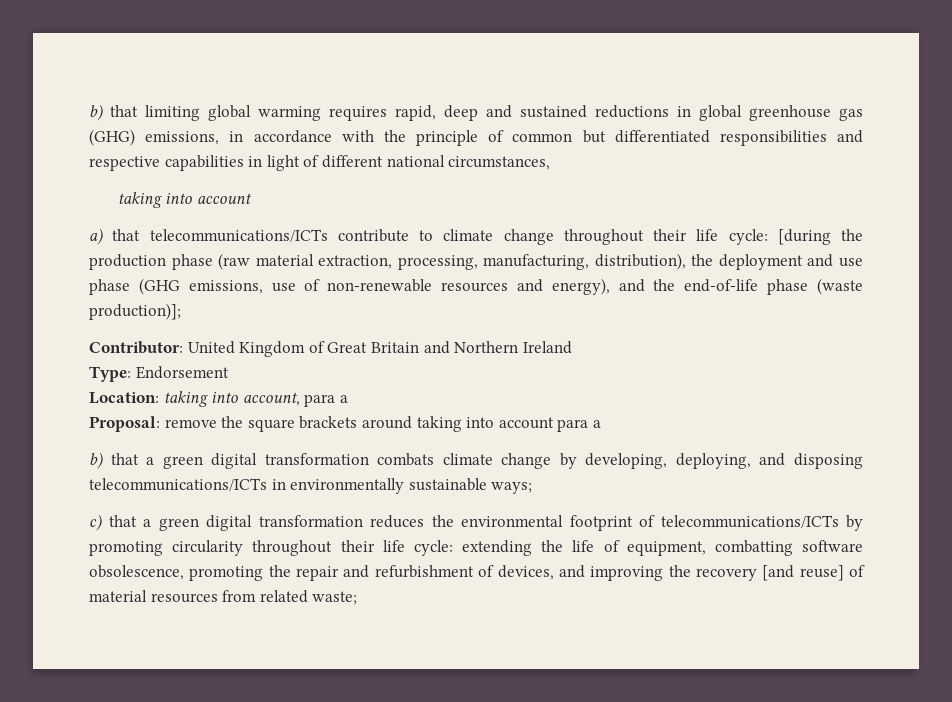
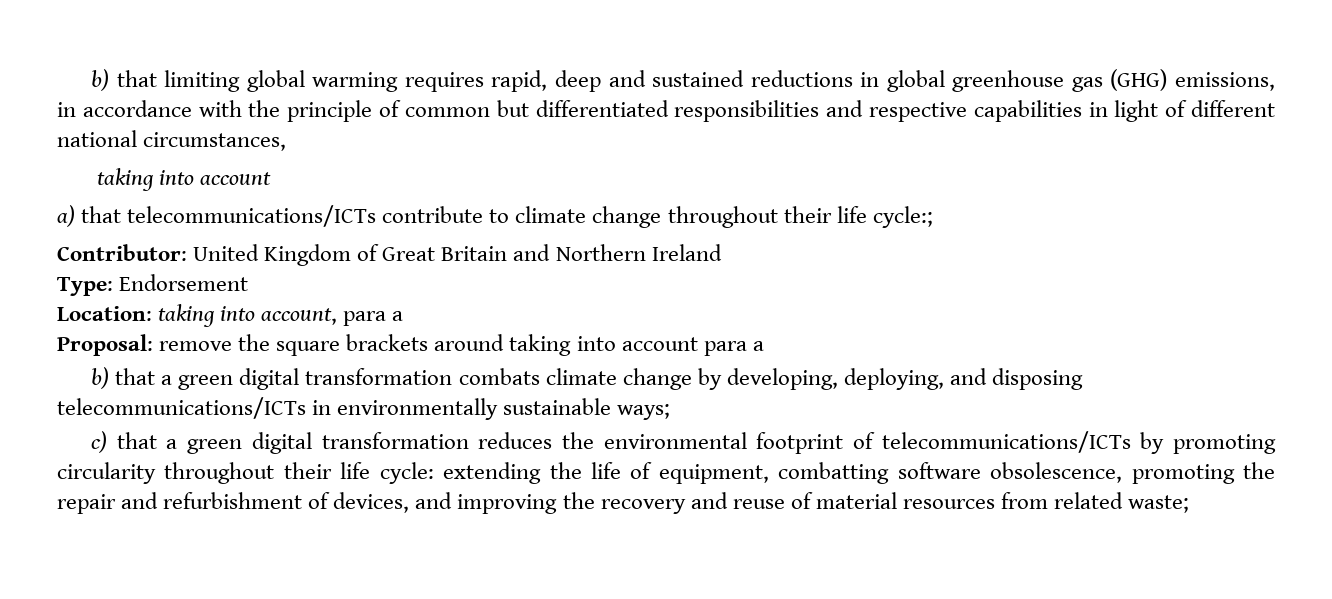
[728,229,863,245] [89,253,863,270] [89,278,863,295] [89,303,181,320] cycle: [during the production phase (raw material extraction, processing, manufacturing, distribution), the deployment and use phase (GHG emissions, use of non-renewable resources and energy), and the end-of-life phase (waste production)]; -> [872,206,933,228] cycle:;
[762,565,844,581] [and reuse] -> [690,492,785,509] and reuse

